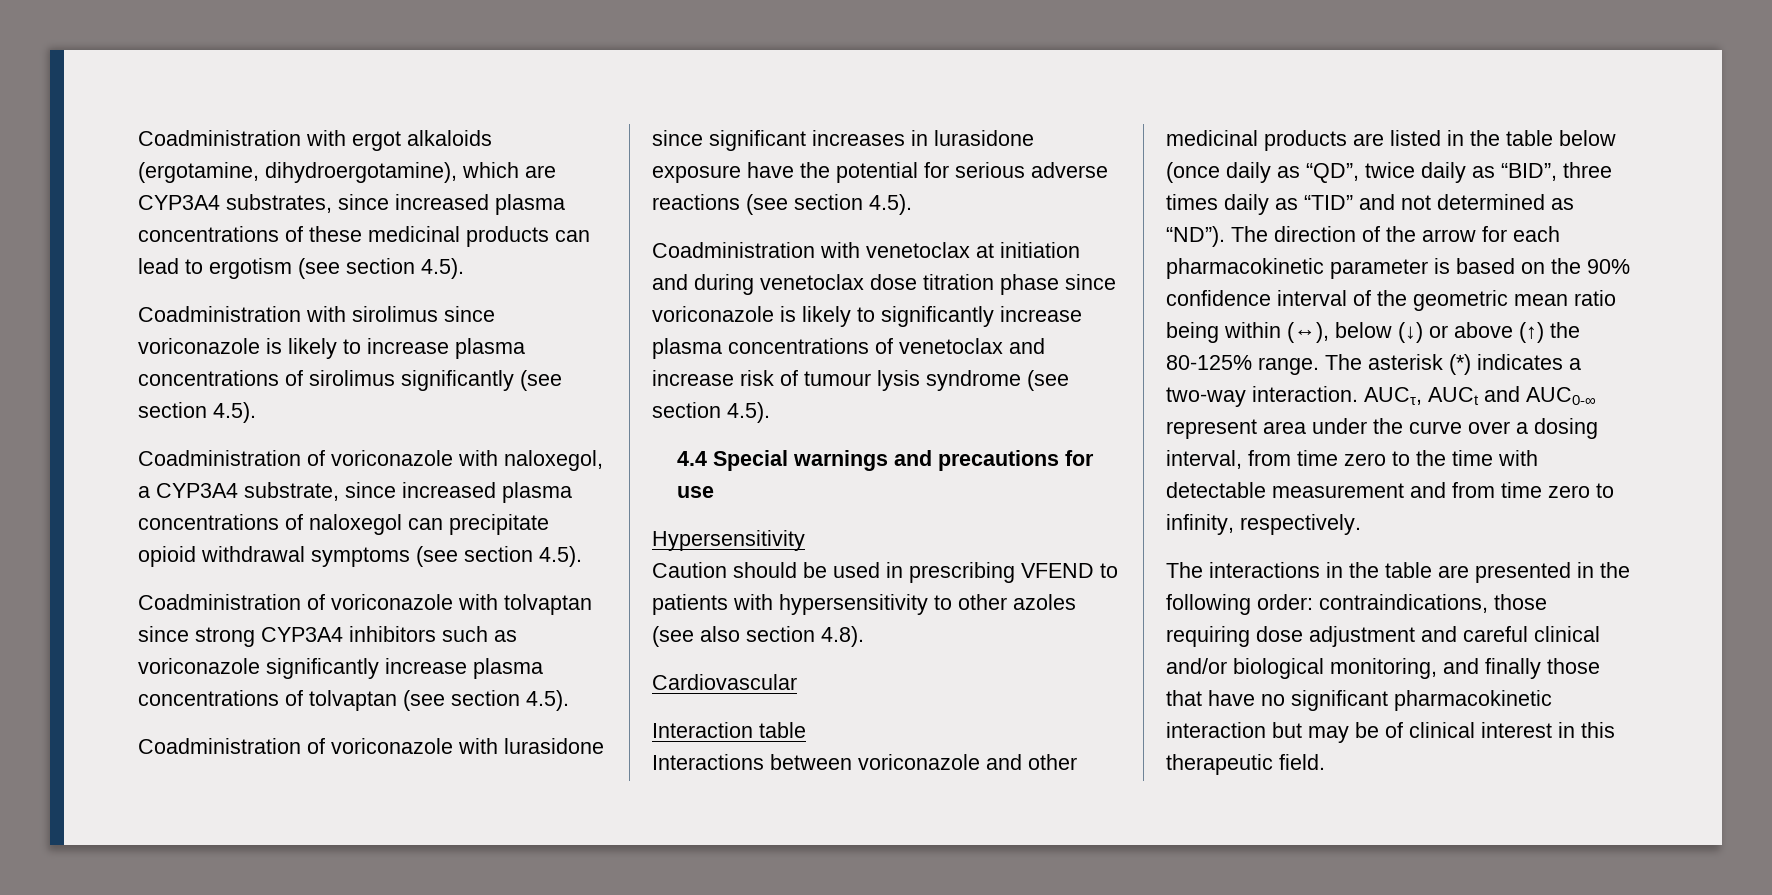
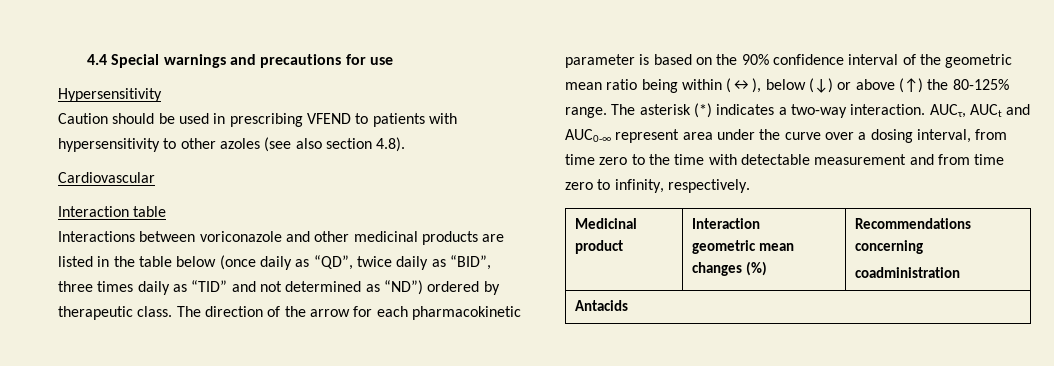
[138,130,492,151] [138,162,556,183] [138,194,565,215] [138,226,590,247] [138,258,464,279] [138,306,495,322] [138,338,525,359] [138,370,562,391] [138,402,256,423] [138,450,603,471] [138,482,572,503] [138,514,549,535] [138,546,582,567] [138,594,592,615] [138,626,517,647] [138,658,543,679] [138,690,569,711] [138,738,604,754] [652,130,1034,151] [652,162,1108,183] [652,194,912,215] [652,242,1080,258] [652,274,1116,295] [652,306,1082,327] [652,338,1045,359] [652,370,1069,391] [652,402,770,423] Coadministration with ergot alkaloids (ergotamine, dihydroergotamine), which are CYP3A4 substrates, since increased plasma concentrations of these medicinal products can lead to ergotism (see section 4.5). // Coadministration with sirolimus since voriconazole is likely to increase plasma concentrations of sirolimus significantly (see section 4.5). // Coadministration of voriconazole with naloxegol, a CYP3A4 substrate, since increased plasma concentrations of naloxegol can precipitate opioid withdrawal symptoms (see section 4.5). // Coadministration of voriconazole with tolvaptan since strong CYP3A4 inhibitors such as voriconazole significantly increase plasma concentrations of tolvaptan (see section 4.5). // Coadministration of voriconazole with lurasidone since significant increases in lurasidone exposure have the potential for serious adverse reactions (see section 4.5). // Coadministration with venetoclax at initiation and during venetoclax dose titration phase since voriconazole is likely to significantly increase plasma concentrations of venetoclax and increase risk of tumour lysis syndrome (see section 4.5). // -> (86, 59) none
[1166,226,1225,247] “ND”). -> [383,280,500,295] [58,306,173,320] “ND”) ordered by therapeutic class.
[1166,562,1630,583] [1166,594,1547,615] [1166,626,1600,647] [1166,658,1600,679] [1166,690,1552,711] [1166,722,1615,743] [1166,754,1325,775] // The interactions in the table are presented in the following order: contraindications, those requiring dose adjustment and careful clinical and/or biological monitoring, and finally those that have no significant pharmacokinetic interaction but may be of clinical interest in this therapeutic field. -> [575,218,638,229] [575,240,624,254] [692,218,761,229] [692,240,795,254] [692,261,768,276] [855,218,972,229] [855,240,924,254] [855,267,961,278] [575,300,629,311] // Medicinal product | Interaction // geometric mean changes (%) | Recommendations concerning // coadministration // Antacids

